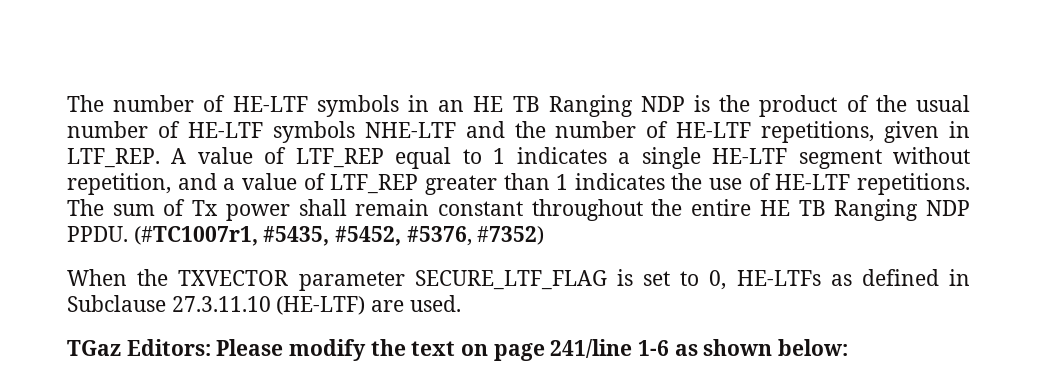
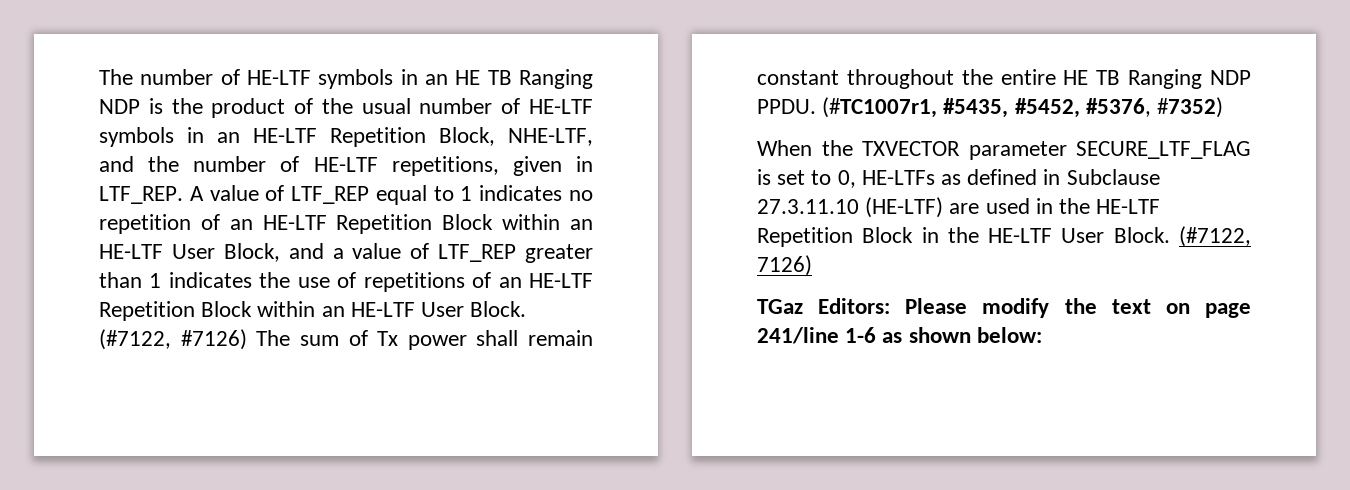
[364,122,456,138] NHE-LTF -> [187,127,593,147] in an HE-LTF Repetition Block, NHE-LTF,
[618,147,970,169] [67,173,171,195] a single HE-LTF segment without repetition, -> [569,190,593,201] [99,214,593,234] [99,243,280,262] no repetition of an HE-LTF Repetition Block within an HE-LTF User Block,
[775,173,970,195] HE-LTF repetitions. -> [363,272,593,292] [99,301,527,321] [99,329,247,350] repetitions of an HE-LTF Repetition Block within an HE-LTF User Block. (#7122, #7126)
[409,295,461,312] used. -> [985,198,1161,214] [757,226,1251,247] [757,255,812,276] used in the HE-LTF Repetition Block in the HE-LTF User Block. (#7122, 7126)

